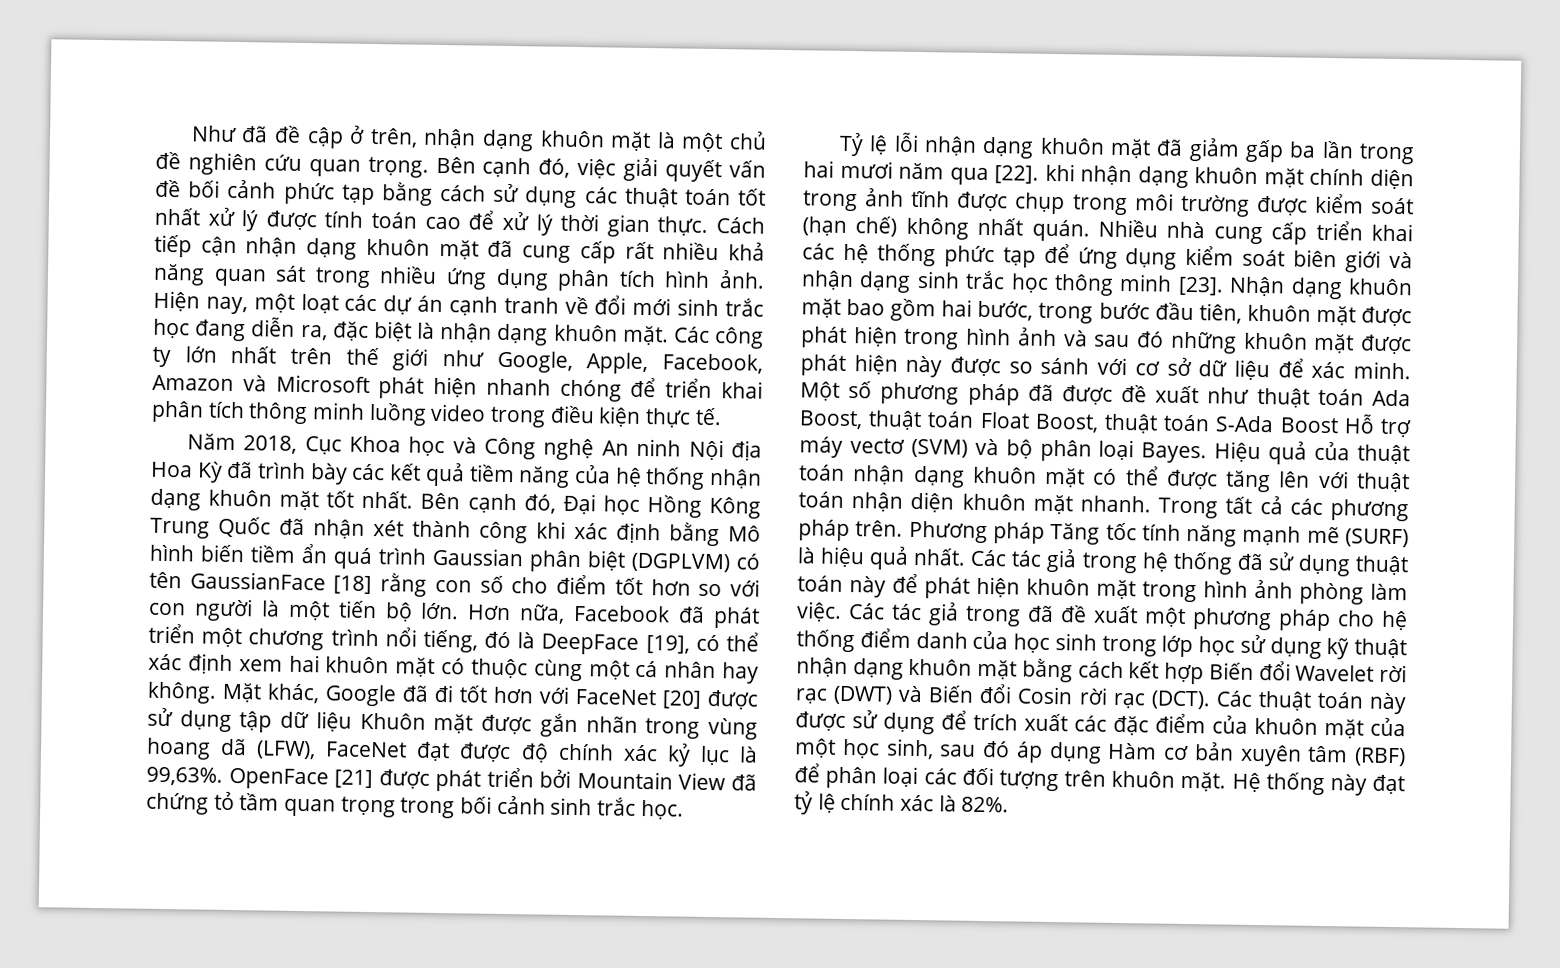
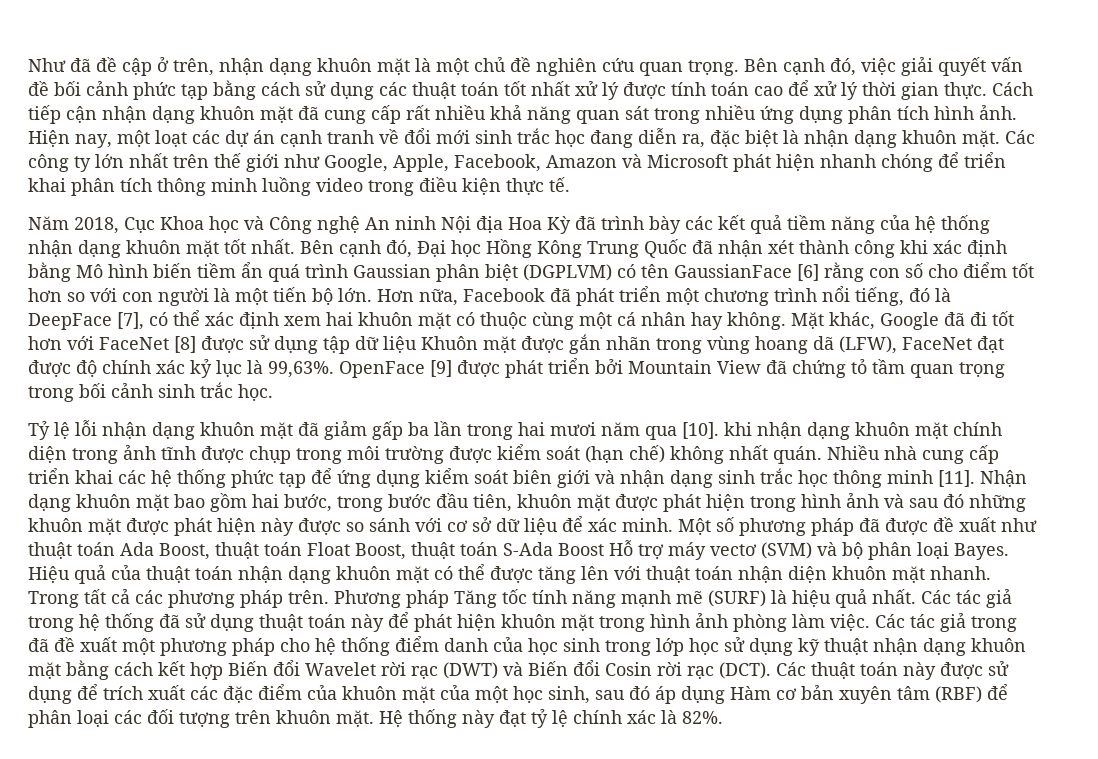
[333,575,373,595] [18] -> [797,264,819,281] [6]
[645,635,690,654] [19], -> [117,312,144,330] [7],
[662,690,701,709] [20] -> [174,336,196,353] [8]
[334,769,374,789] [21] -> [430,360,452,377] [9]
[994,165,1040,184] [22]. -> [682,422,719,439] [10].
[1177,276,1224,296] [23]. -> [938,470,975,487] [11].

